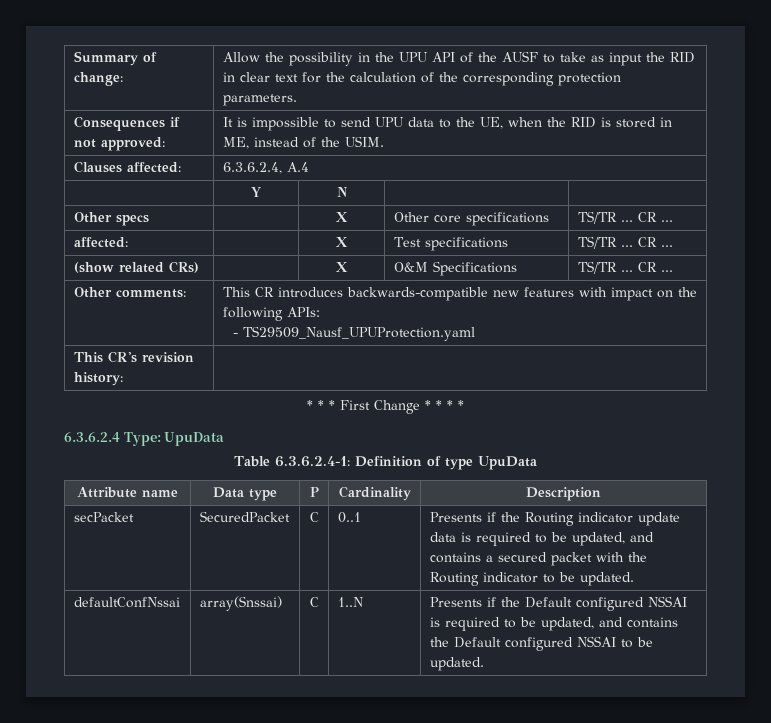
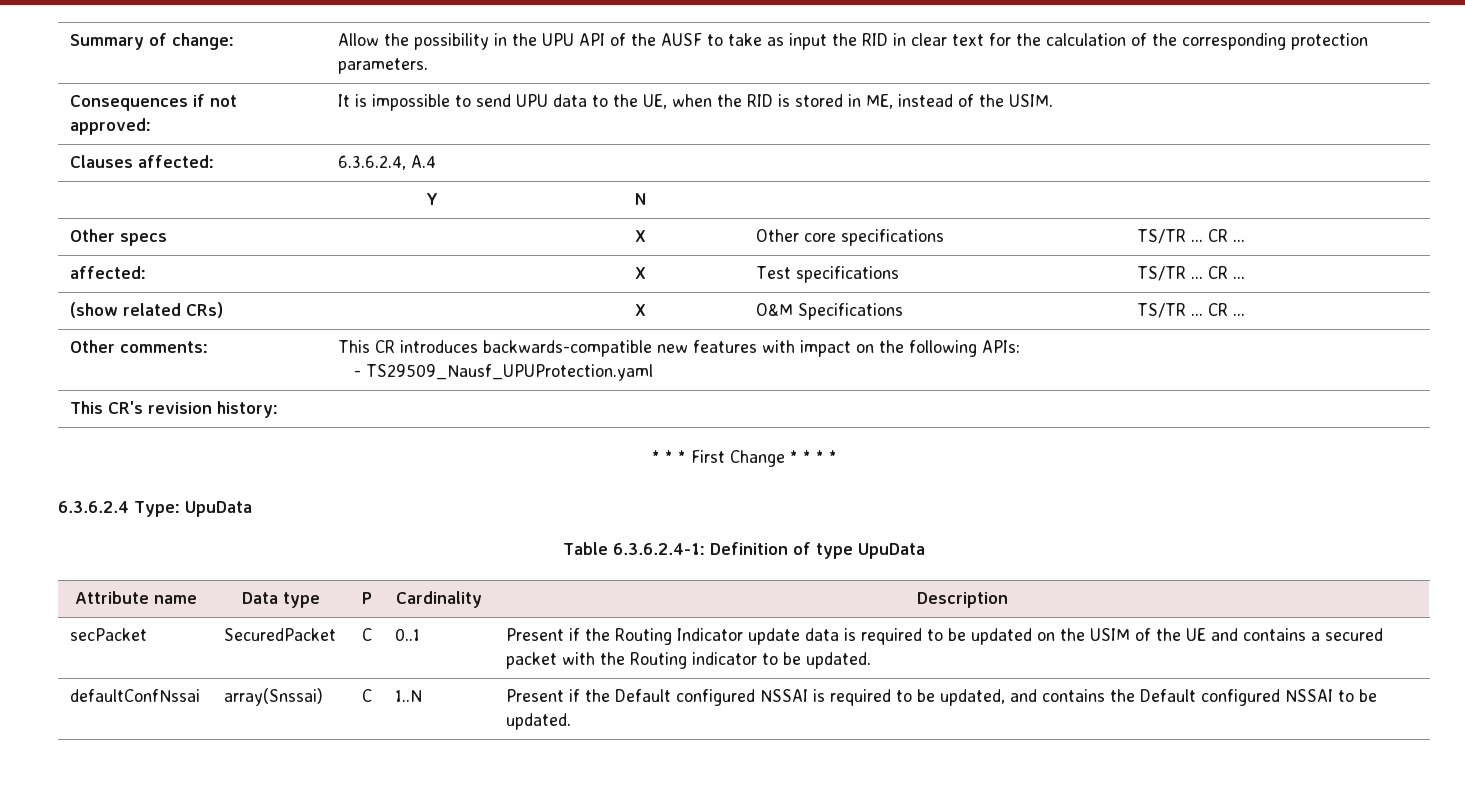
[429,512,482,522] Presents -> [505,628,564,641] Present
[577,512,633,523] indicator -> [676,628,743,641] Indicator
[571,532,625,546] updated, -> [970,628,1206,645] updated on the USIM of the UE
[429,597,482,607] Presents -> [505,689,564,702] Present

